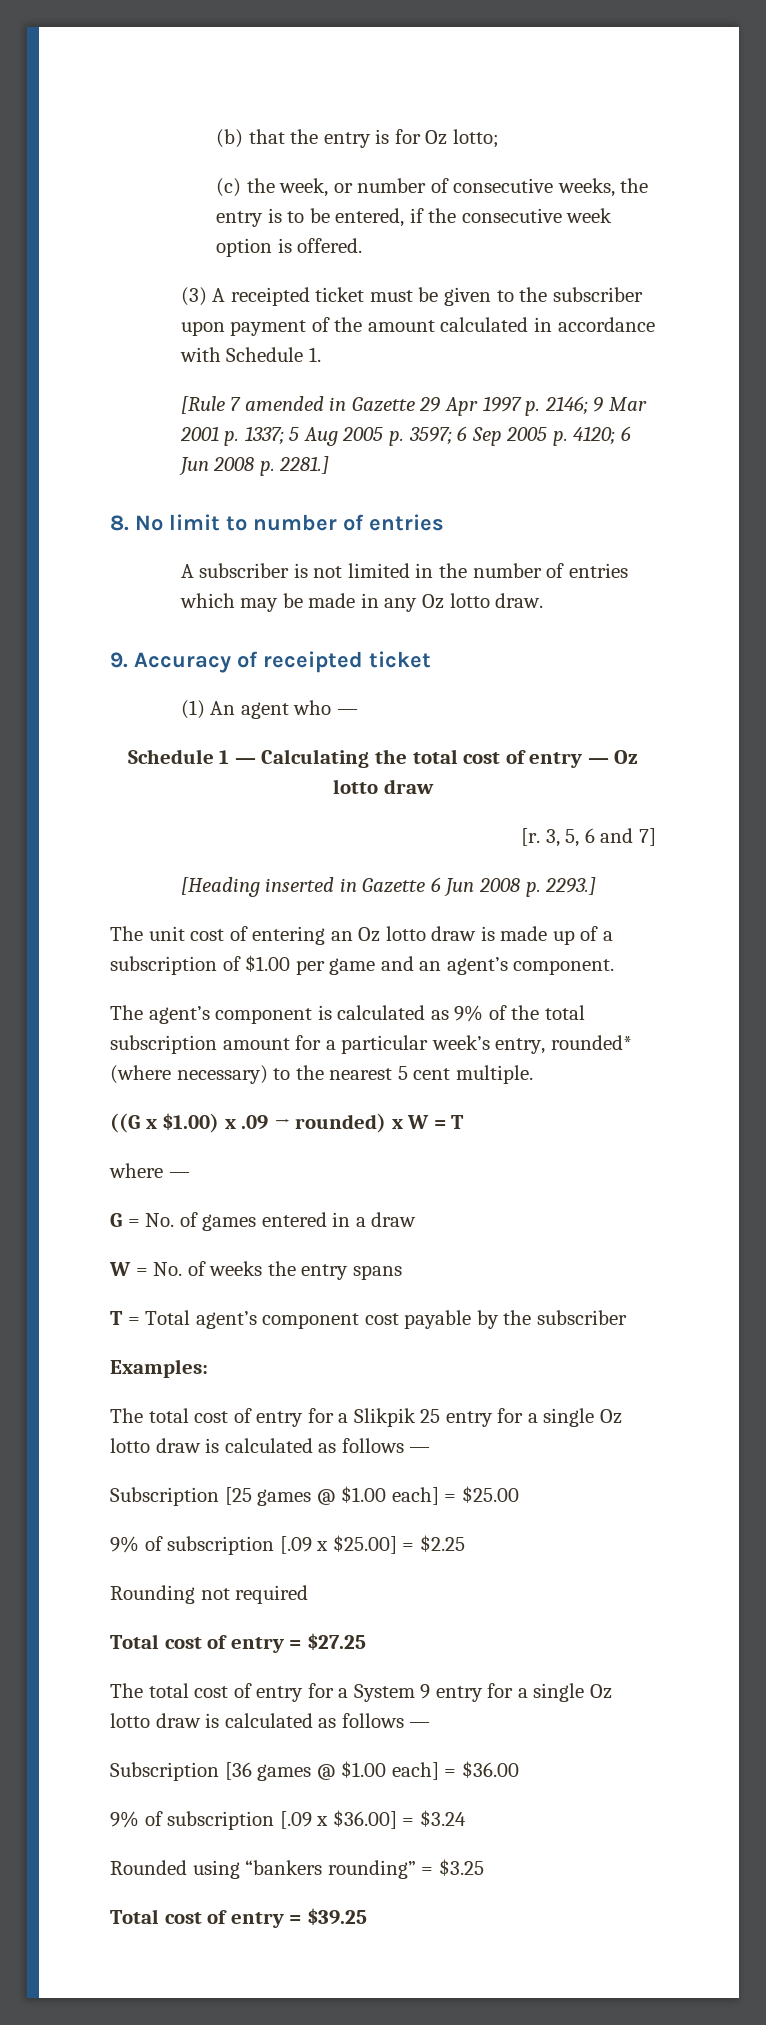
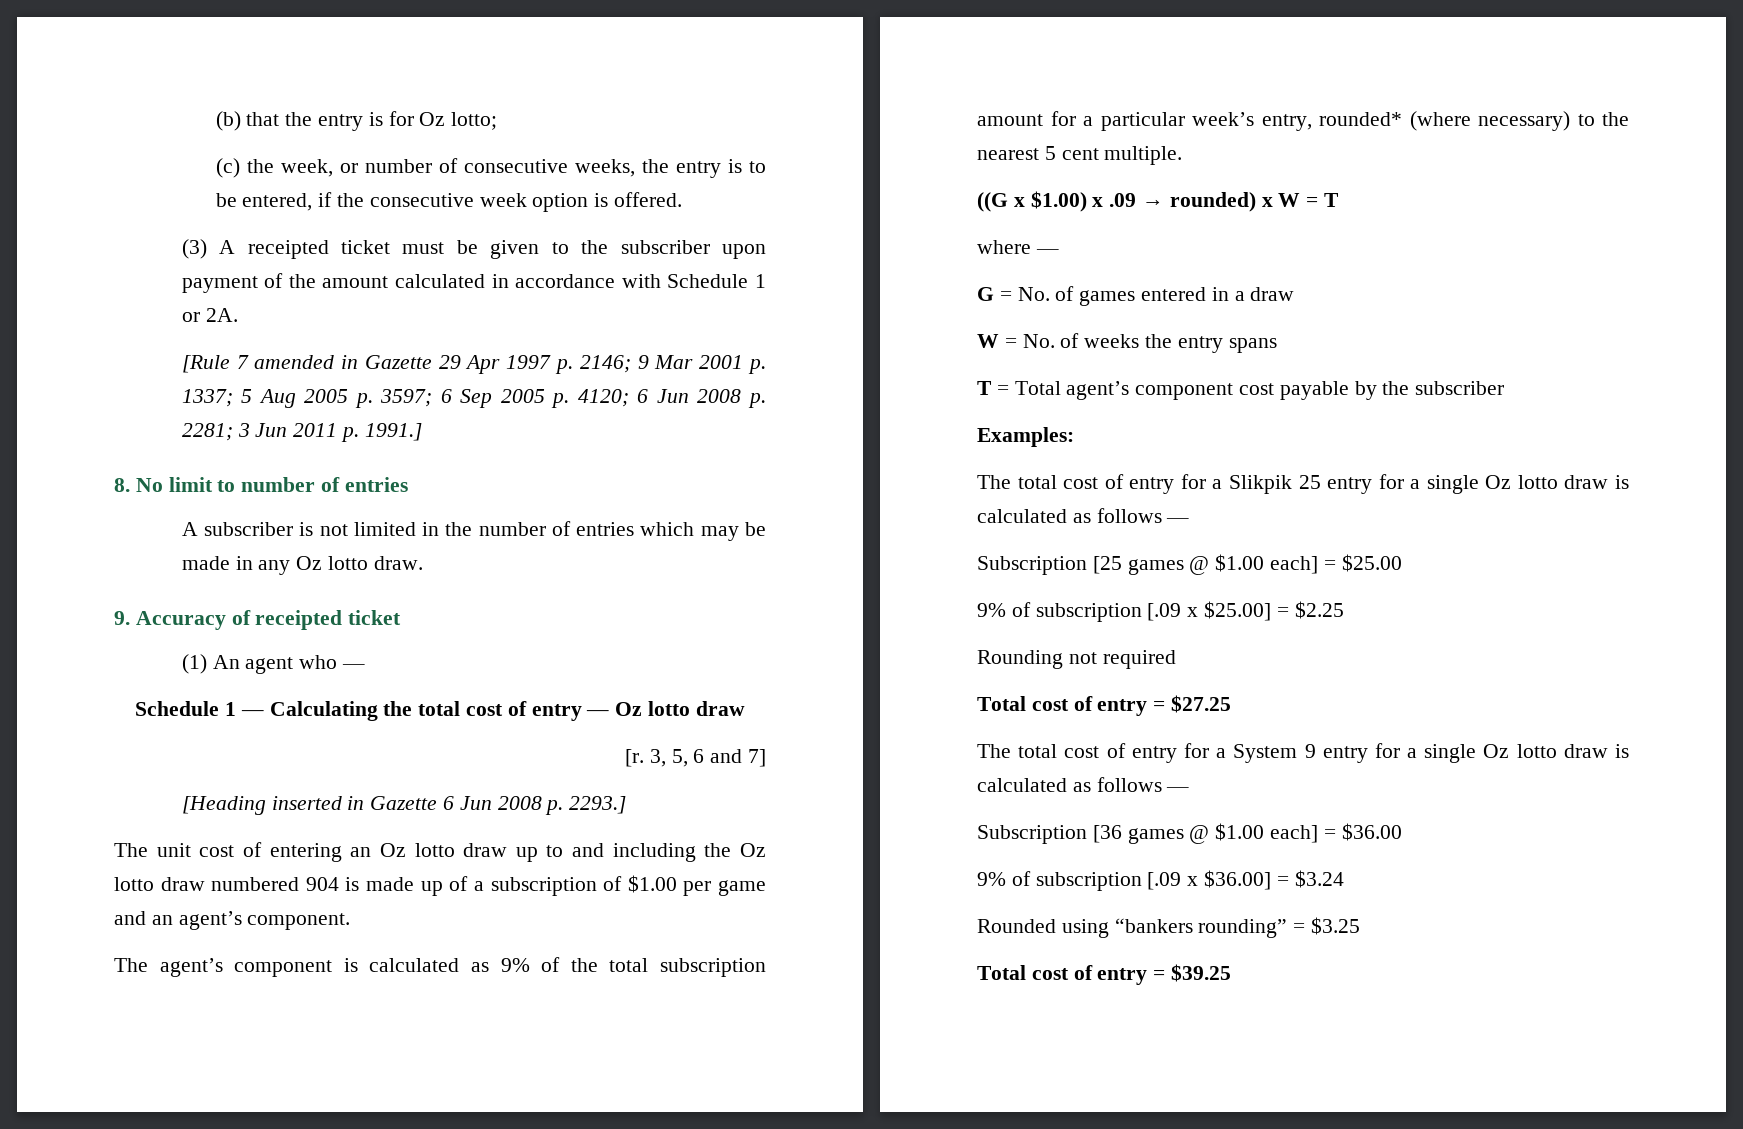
[308,347,321,362] 1. -> [755,274,766,288] [181,308,238,322] 1 or 2A.
[279,456,330,474] 2281.] -> [181,423,422,442] 2281; 3 Jun 2011 p. 1991.]
(477, 933) none -> [515,843,766,862] [114,877,339,891] up to and including the Oz lotto draw numbered 904

